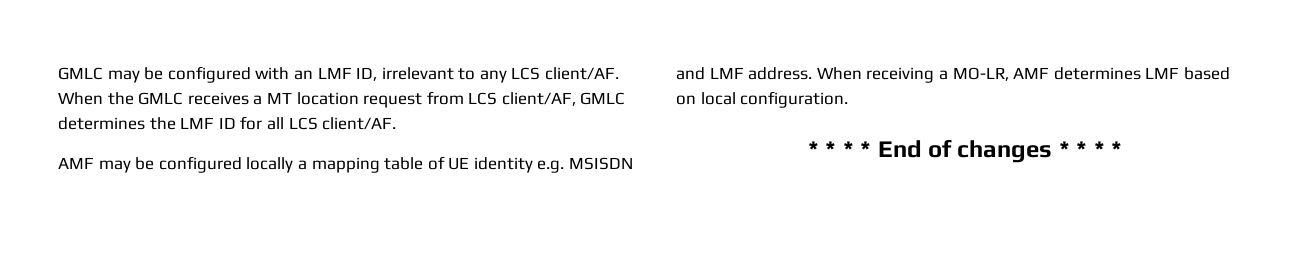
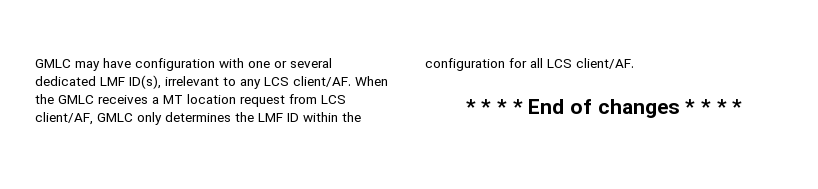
[144,66,378,83] be configured with an LMF ID, -> [103,58,332,71] [35,75,161,89] have configuration with one or several dedicated LMF ID(s),
(626, 98) none -> [137,112,162,125] only
(236, 123) none -> [303,112,361,122] [425,58,505,71] within the configuration
[58,156,634,173] [676,67,1230,83] [676,91,849,108] // AMF may be configured locally a mapping table of UE identity e.g. MSISDN and LMF address. When receiving a MO-LR, AMF determines LMF based on local configuration. -> (634, 63) none

